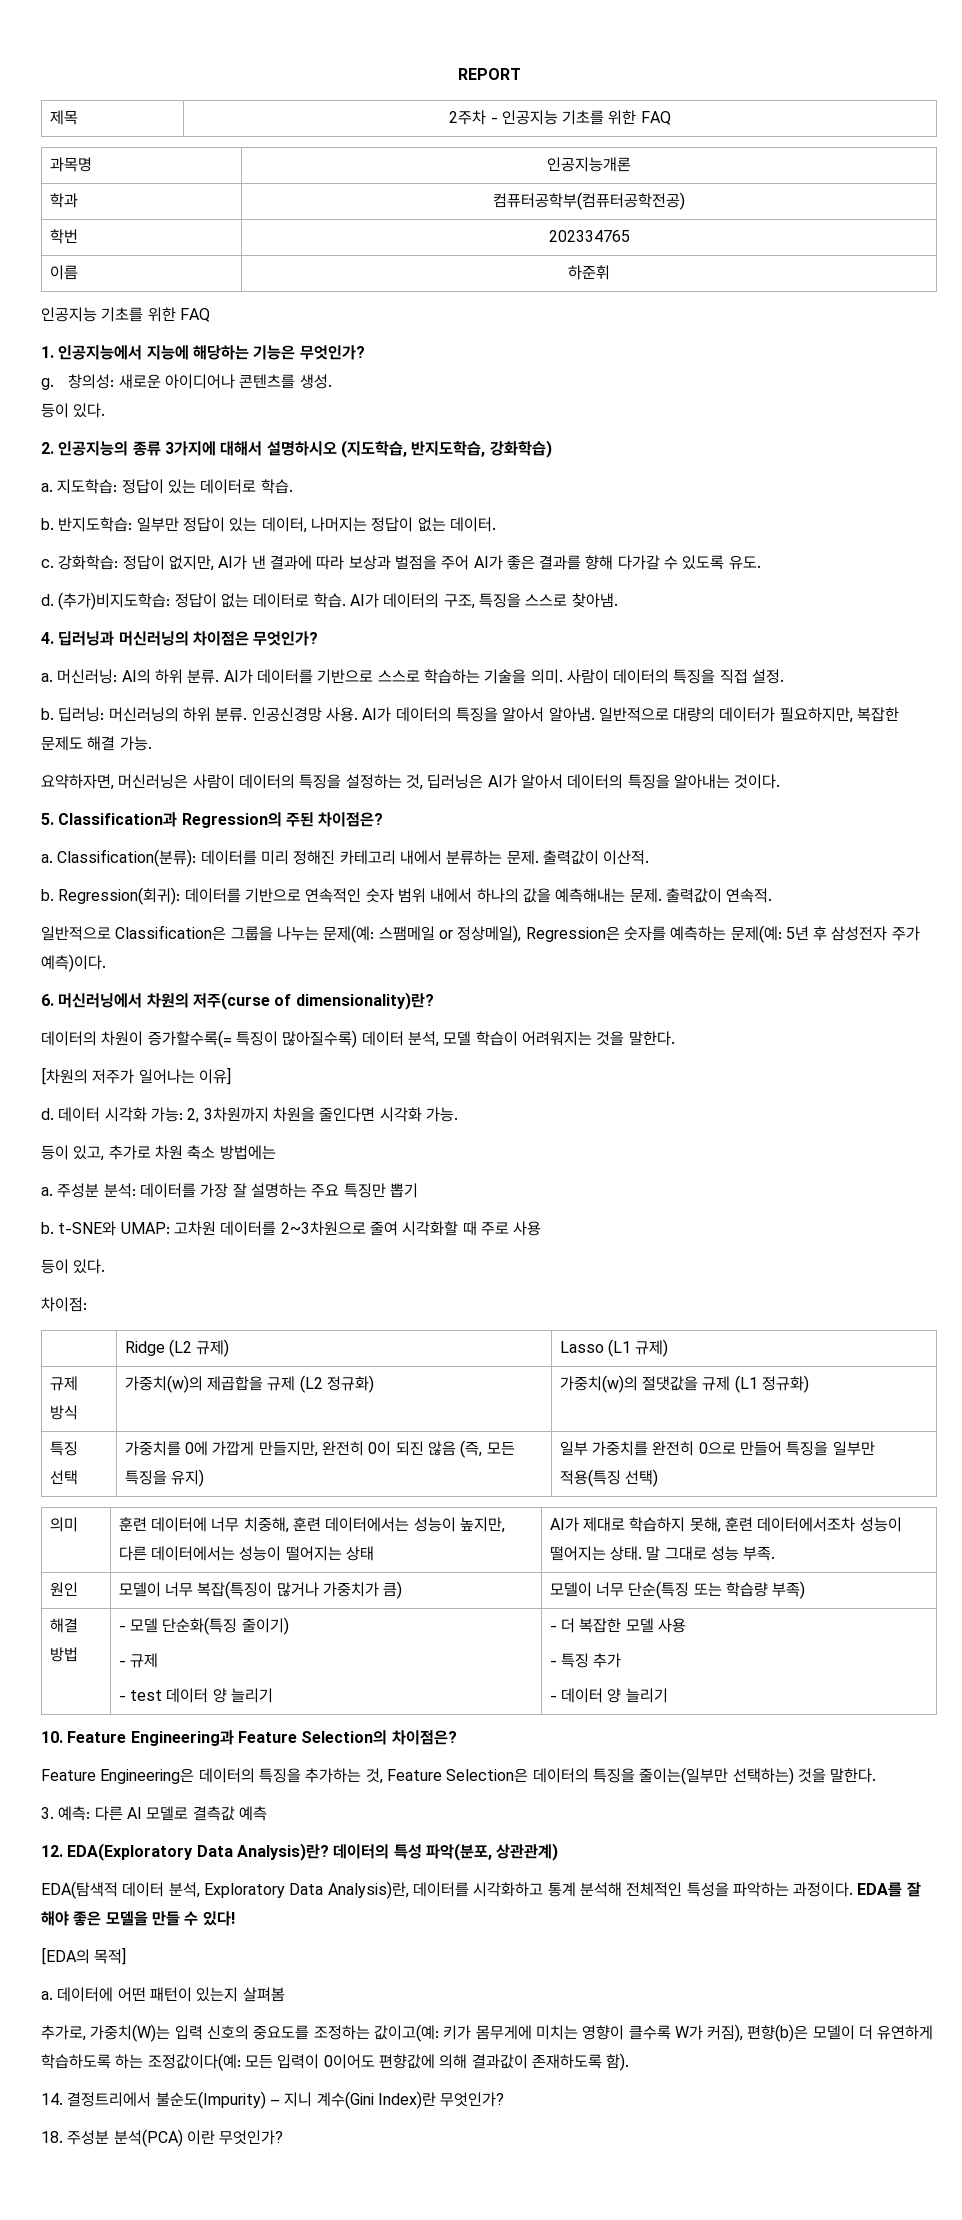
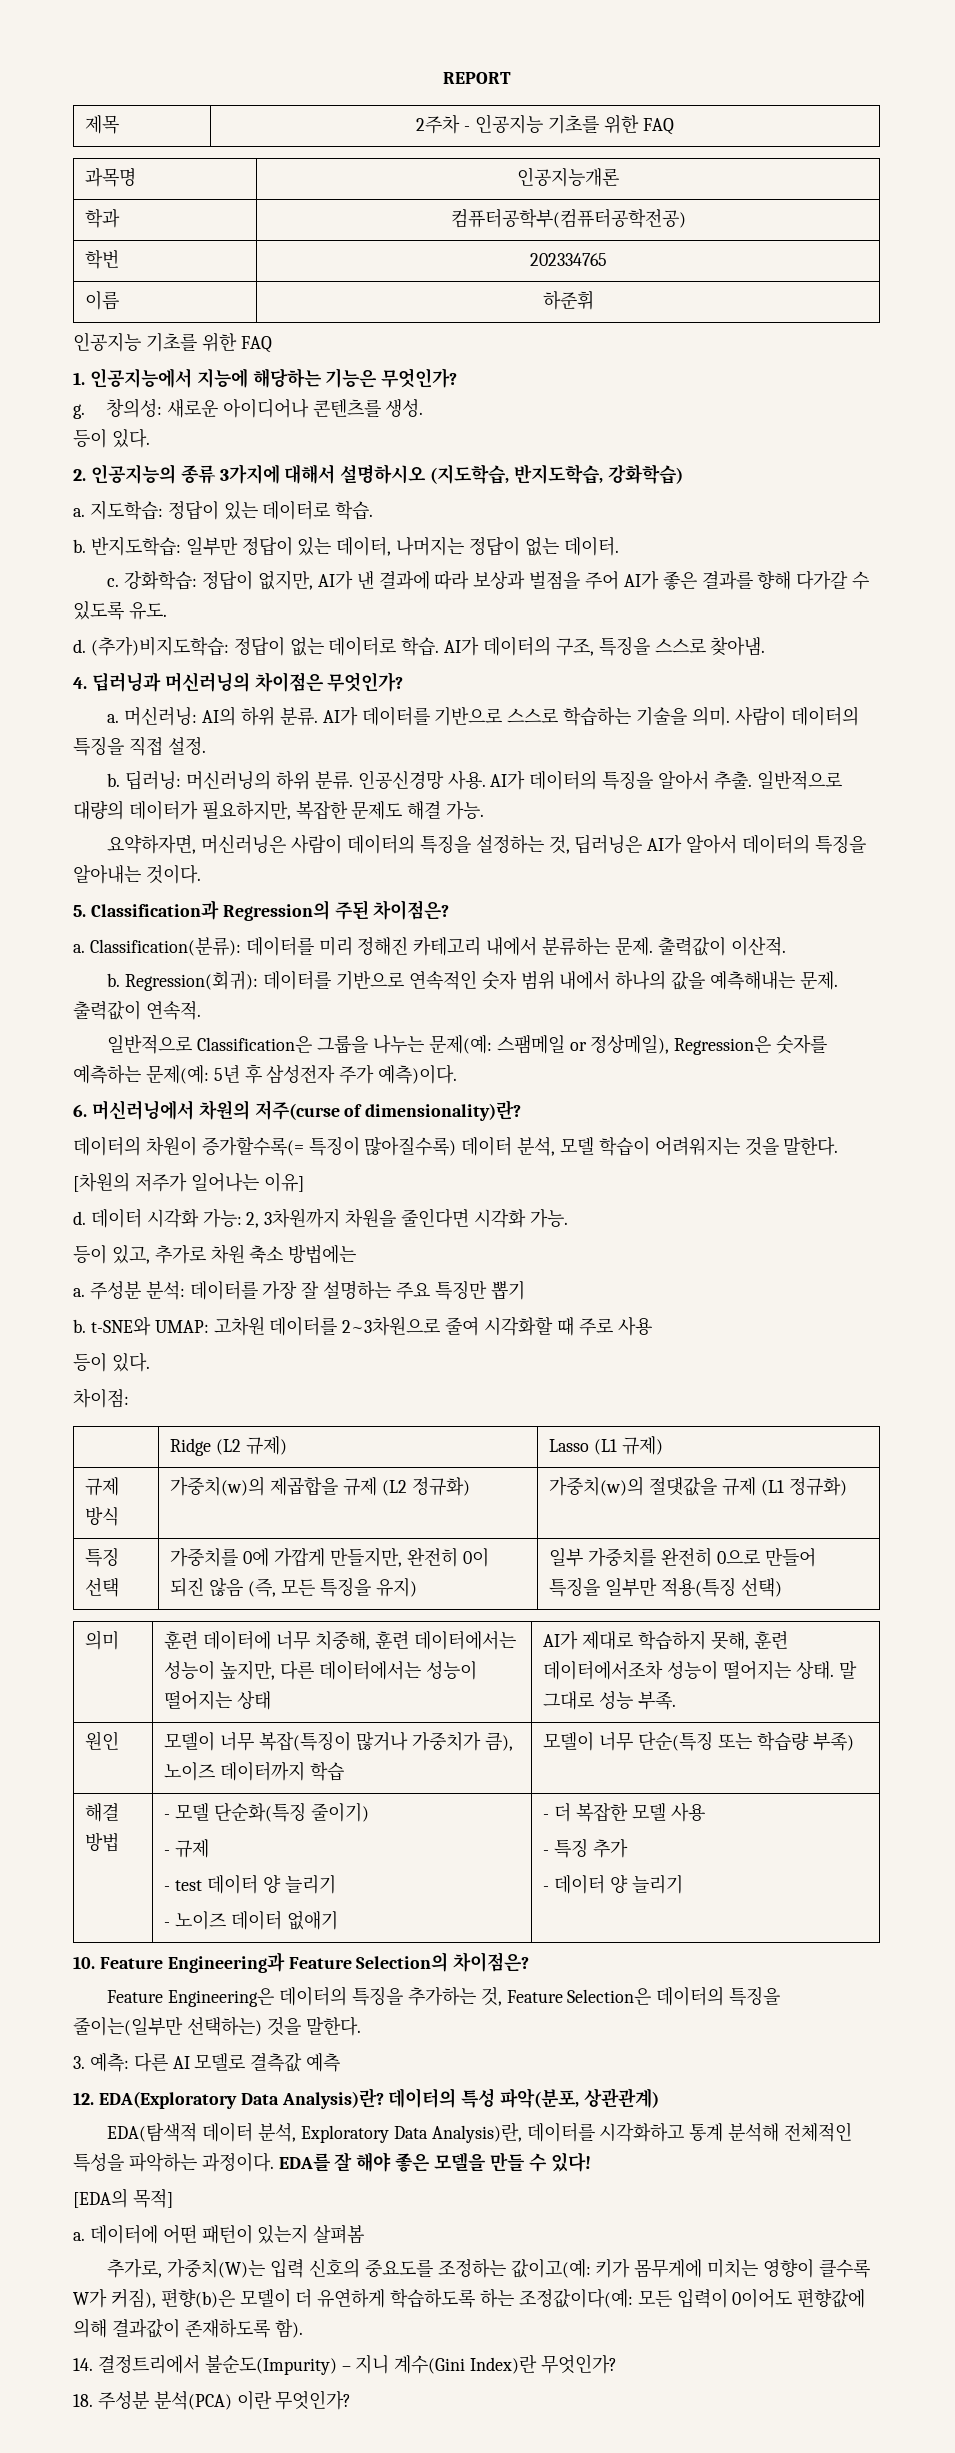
[548,707,595,722] 알아냄. -> [713,771,752,790] 추출.
[383,1581,403,1599] 큼) -> [484,1732,513,1751] [164,1761,345,1781] 큼), 노이즈 데이터까지 학습
(274, 1695) none -> [164,1910,338,1930] // - 노이즈 데이터 없애기

